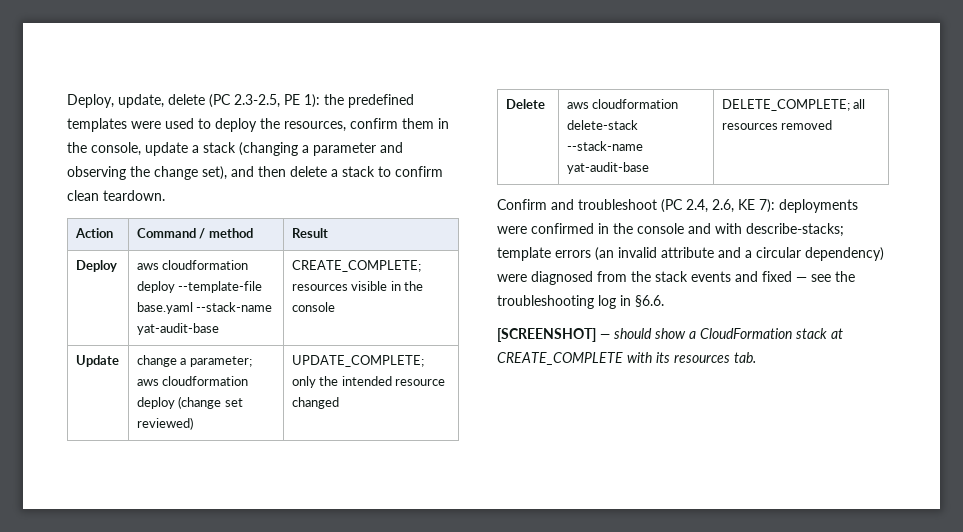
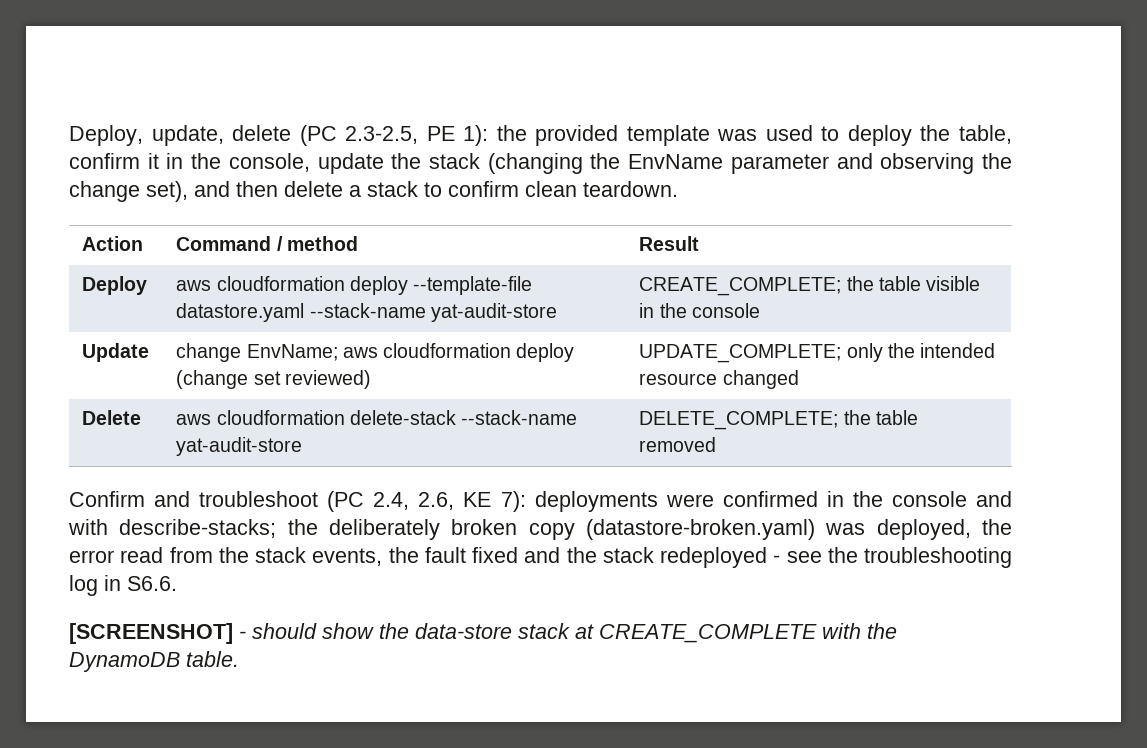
[348,94,414,108] [67,118,161,132] predefined templates were -> [535,125,758,146] provided template was
[284,118,434,132] resources, confirm them -> [959,125,1012,144] [69,153,159,169] table, confirm it
[192,145,199,153] a -> [391,153,422,169] the
[302,145,309,153] a -> [590,153,724,169] the EnvName
[136,302,273,314] [136,323,219,335] base.yaml --stack-name yat-audit-base -> [176,303,557,322] datastore.yaml --stack-name yat-audit-store
[291,284,348,291] resources -> [846,276,921,291] the table
[180,356,252,367] a parameter; -> [246,344,338,361] EnvName;
[566,162,649,174] yat-audit-base -> [176,437,303,456] yat-audit-store
[853,99,866,109] [721,123,778,130] all resources -> [843,410,918,425] the table
[497,247,884,261] [497,271,807,285] template errors (an invalid attribute and a circular dependency) were diagnosed from the stack events and fixed — -> [287,519,1013,540] [69,547,781,568] the deliberately broken copy (datastore-broken.yaml) was deployed, the error read from the stack events, the fault fixed and the stack redeployed -
[635,295,664,307] §6.6. -> [127,576,177,591] S6.6.
[600,334,610,339] — -> [239,631,246,639] -
[689,328,792,339] a CloudFormation -> [379,623,512,639] the data-store
[656,352,756,363] its resources tab. -> [867,623,897,639] [69,651,239,672] the DynamoDB table.

